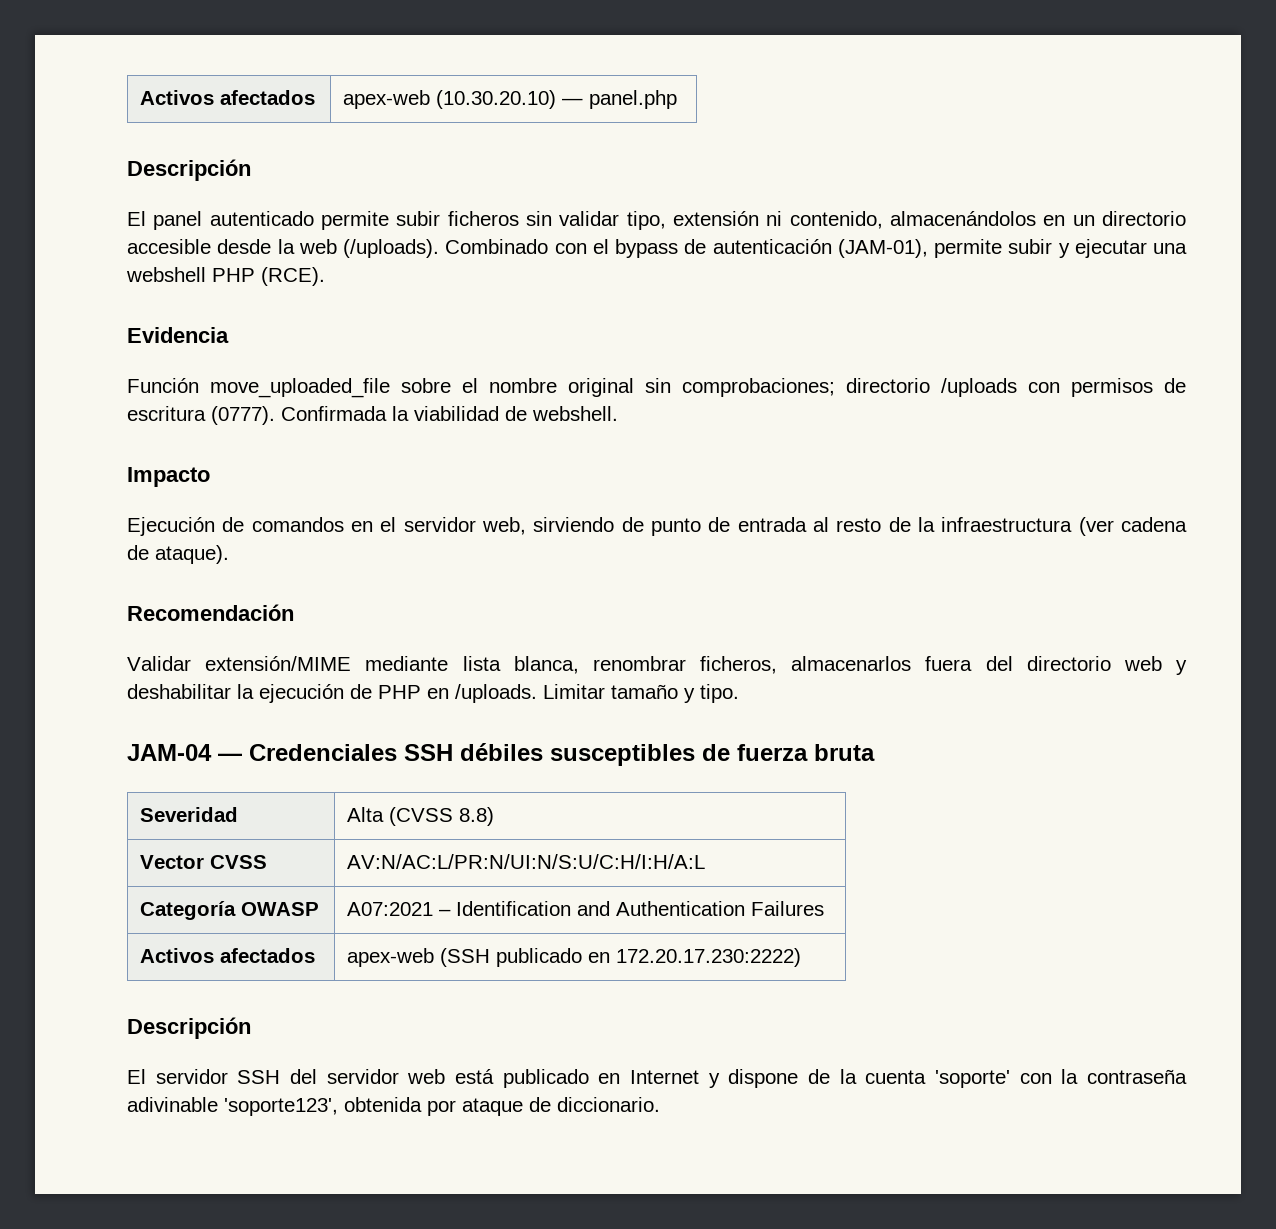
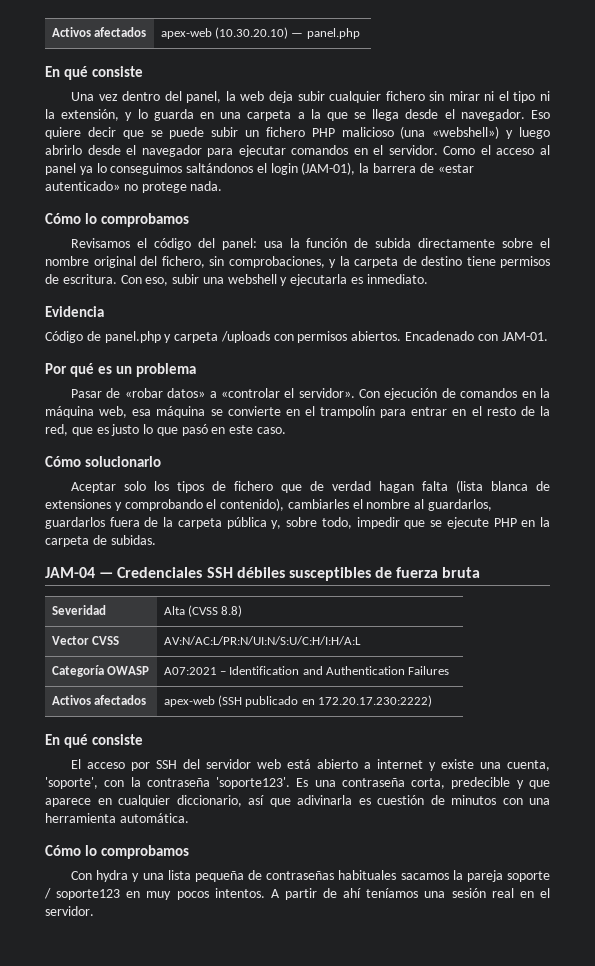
[127,159,251,181] [127,211,1186,230] [127,239,1187,258] [126,267,325,286] [127,327,229,343] [127,378,1186,398] [127,406,618,425] [127,467,210,487] [127,517,1188,536] [127,545,229,564] [127,604,294,621] [127,656,1187,675] [127,684,739,703] Descripción // El panel autenticado permite subir ficheros sin validar tipo, extensión ni contenido, almacenándolos en un directorio accesible desde la web (/uploads). Combinado con el bypass de autenticación (JAM-01), permite subir y ejecutar una webshell PHP (RCE). // Evidencia // Función move_uploaded_file sobre el nombre original sin comprobaciones; directorio /uploads con permisos de escritura (0777). Confirmada la viabilidad de webshell. // Impacto // Ejecución de comandos en el servidor web, sirviendo de punto de entrada al resto de la infraestructura (ver cadena de ataque). // Recomendación // Validar extensión/MIME mediante lista blanca, renombrar ficheros, almacenarlos fuera del directorio web y deshabilitar la ejecución de PHP en /uploads. Limitar tamaño y tipo. -> [45,66,143,80] [71,91,550,103] [45,109,550,121] [45,126,551,139] [45,145,551,157] [45,162,474,175] [45,181,223,193] [45,213,189,227] [71,238,550,250] [45,256,550,268] [45,274,428,286] [45,306,104,317] [45,331,548,343] [45,363,196,377] [71,388,550,400] [45,406,550,418] [45,424,287,436] [45,456,161,467] [71,480,551,493] [45,498,493,511] [45,517,550,529] [45,535,156,547] En qué consiste // Una vez dentro del panel, la web deja subir cualquier fichero sin mirar ni el tipo ni la extensión, y lo guarda en una carpeta a la que se llega desde el navegador. Eso quiere decir que se puede subir un fichero PHP malicioso (una «webshell») y luego abrirlo desde el navegador para ejecutar comandos en el servidor. Como el acceso al panel ya lo conseguimos saltándonos el login (JAM-01), la barrera de «estar autenticado» no protege nada. // Cómo lo comprobamos // Revisamos el código del panel: usa la función de subida directamente sobre el nombre original del fichero, sin comprobaciones, y la carpeta de destino tiene permisos de escritura. Con eso, subir una webshell y ejecutarla es inmediato. // Evidencia // Código de panel.php y carpeta /uploads con permisos abiertos. Encadenado con JAM-01. // Por qué es un problema // Pasar de «robar datos» a «controlar el servidor». Con ejecución de comandos en la máquina web, esa máquina se convierte en el trampolín para entrar en el resto de la red, que es justo lo que pasó en este caso. // Cómo solucionarlo // Aceptar solo los tipos de fichero que de verdad hagan falta (lista blanca de extensiones y comprobando el contenido), cambiarles el nombre al guardarlos, guardarlos fuera de la carpeta pública y, sobre todo, impedir que se ejecute PHP en la carpeta de subidas.
[127,1017,251,1039] [127,1069,228,1084] Descripción // El servidor -> [45,734,143,748] [71,759,151,771] En qué consiste // El acceso por
[502,1069,1187,1088] [127,1097,660,1116] publicado en Internet y dispone de la cuenta 'soporte' con la contraseña adivinable 'soporte123', obtenida por ataque de diccionario. -> [317,759,550,771] [45,777,550,789] [45,795,550,807] [45,813,189,823] [45,845,189,859] [71,870,550,882] [44,888,550,900] [45,906,94,916] abierto a internet y existe una cuenta, 'soporte', con la contraseña 'soporte123'. Es una contraseña corta, predecible y que aparece en cualquier diccionario, así que adivinarla es cuestión de minutos con una herramienta automática. // Cómo lo comprobamos // Con hydra y una lista pequeña de contraseñas habituales sacamos la pareja soporte / soporte123 en muy pocos intentos. A partir de ahí teníamos una sesión real en el servidor.

